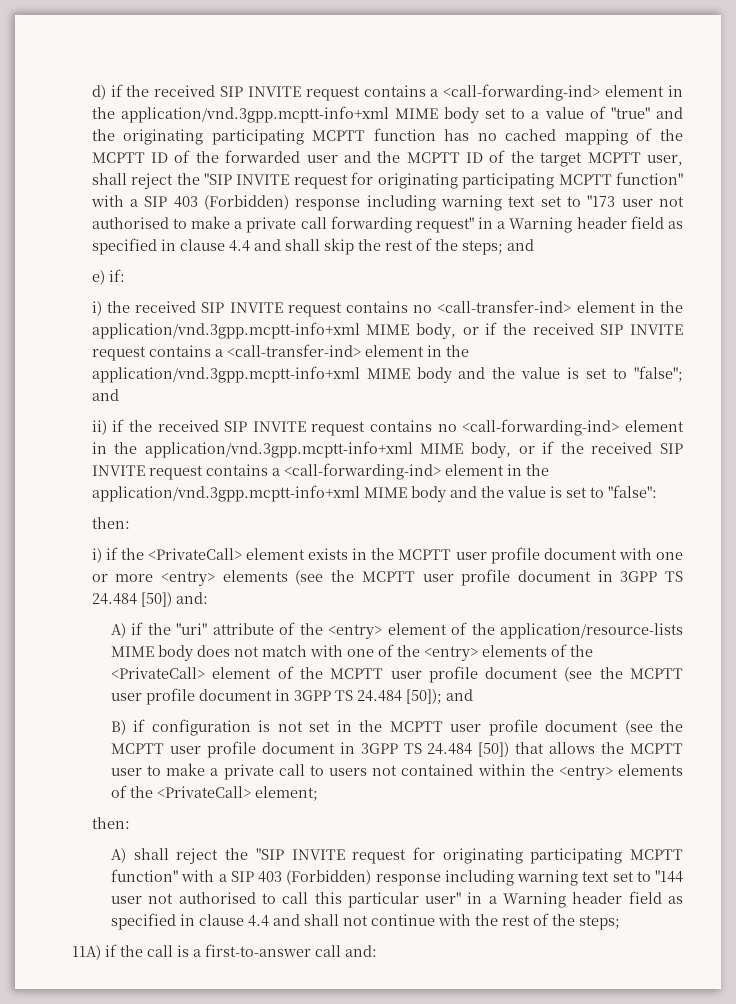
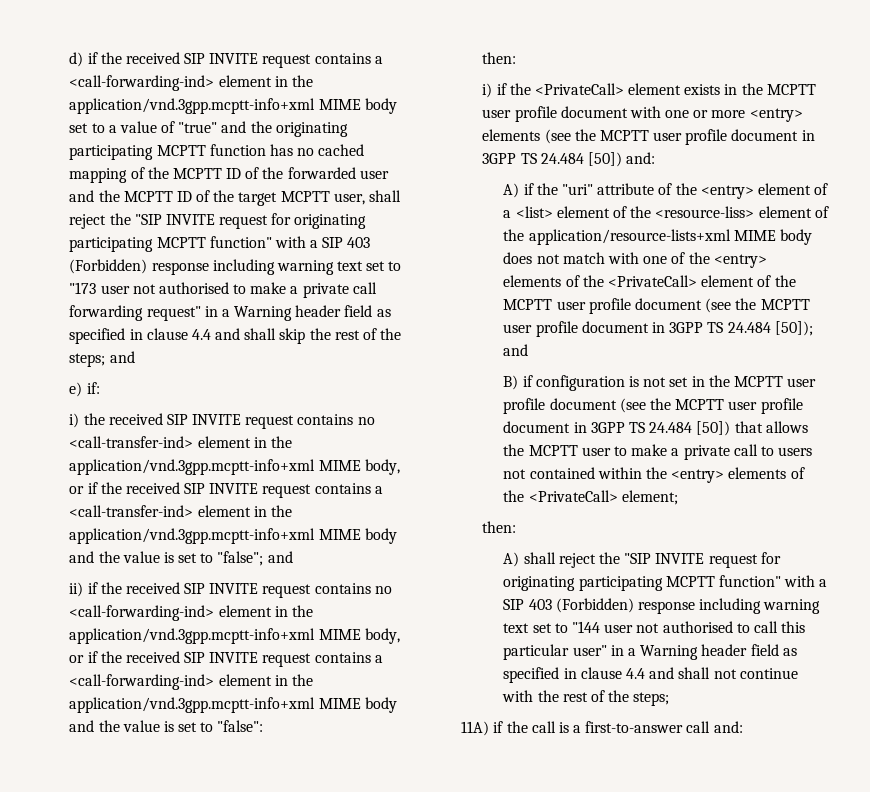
[471,623,683,639] the application/resource-lists -> [503,206,829,218] [503,229,731,245] a <list> element of the <resource-liss> element of the application/resource-lists+xml

